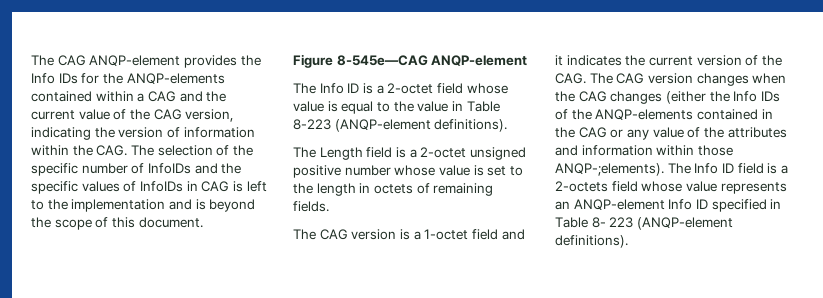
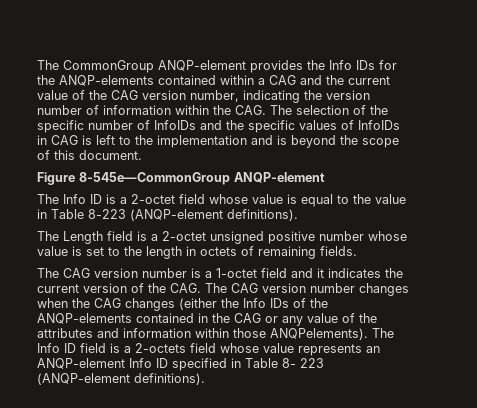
[31,55,86,66] The CAG -> [37,60,154,73] The CommonGroup
[185,109,234,122] version, -> [142,90,239,102] version number,
(164, 132) none -> [37,105,82,115] number
[336,55,428,66] 8-545e—CAG -> [79,172,230,185] 8-545e—CommonGroup
(397, 234) none -> [142,268,187,278] number
(693, 78) none -> [310,283,355,293] number
[555,163,664,176] ANQP-;elements). -> [270,328,368,340] ANQPelements).

